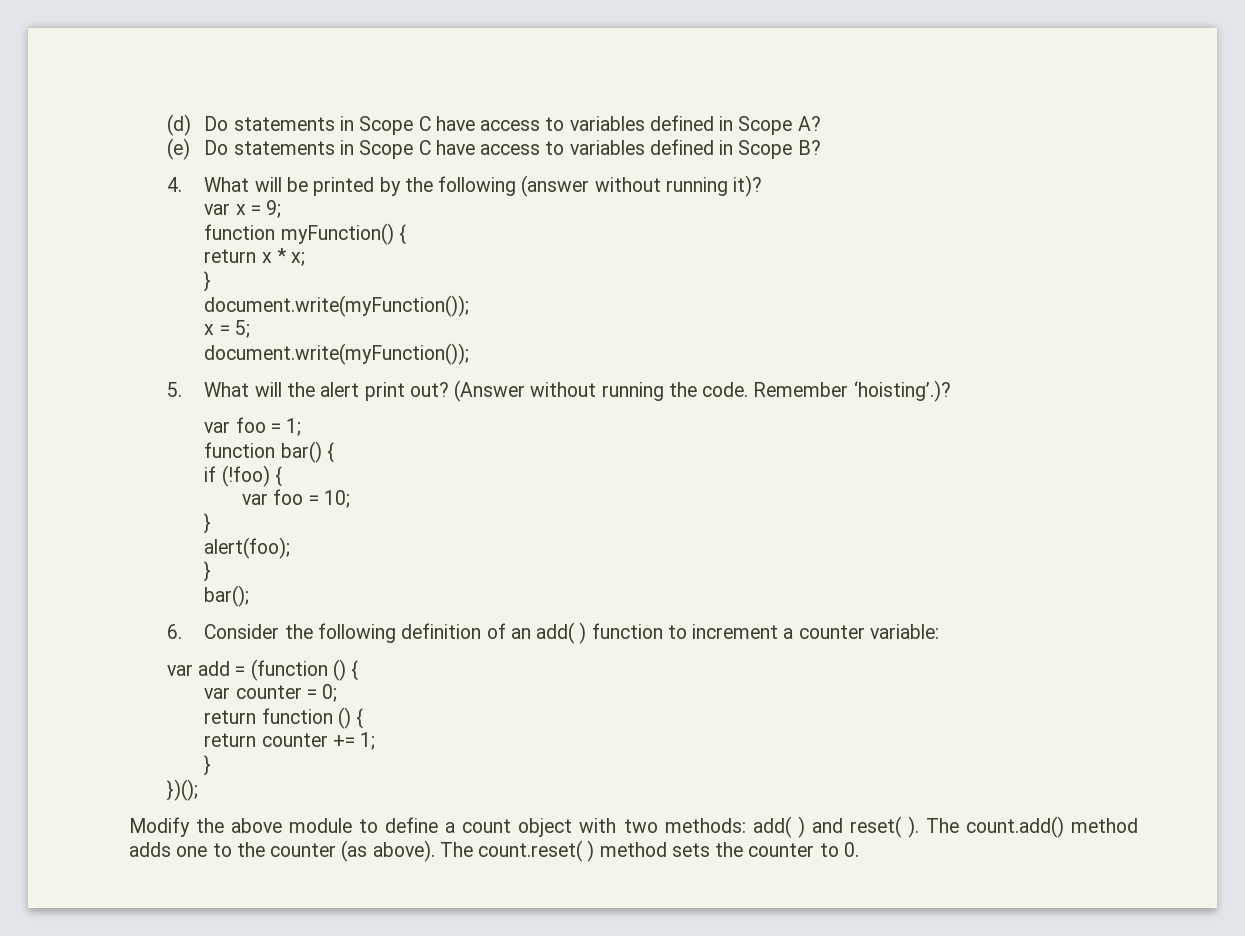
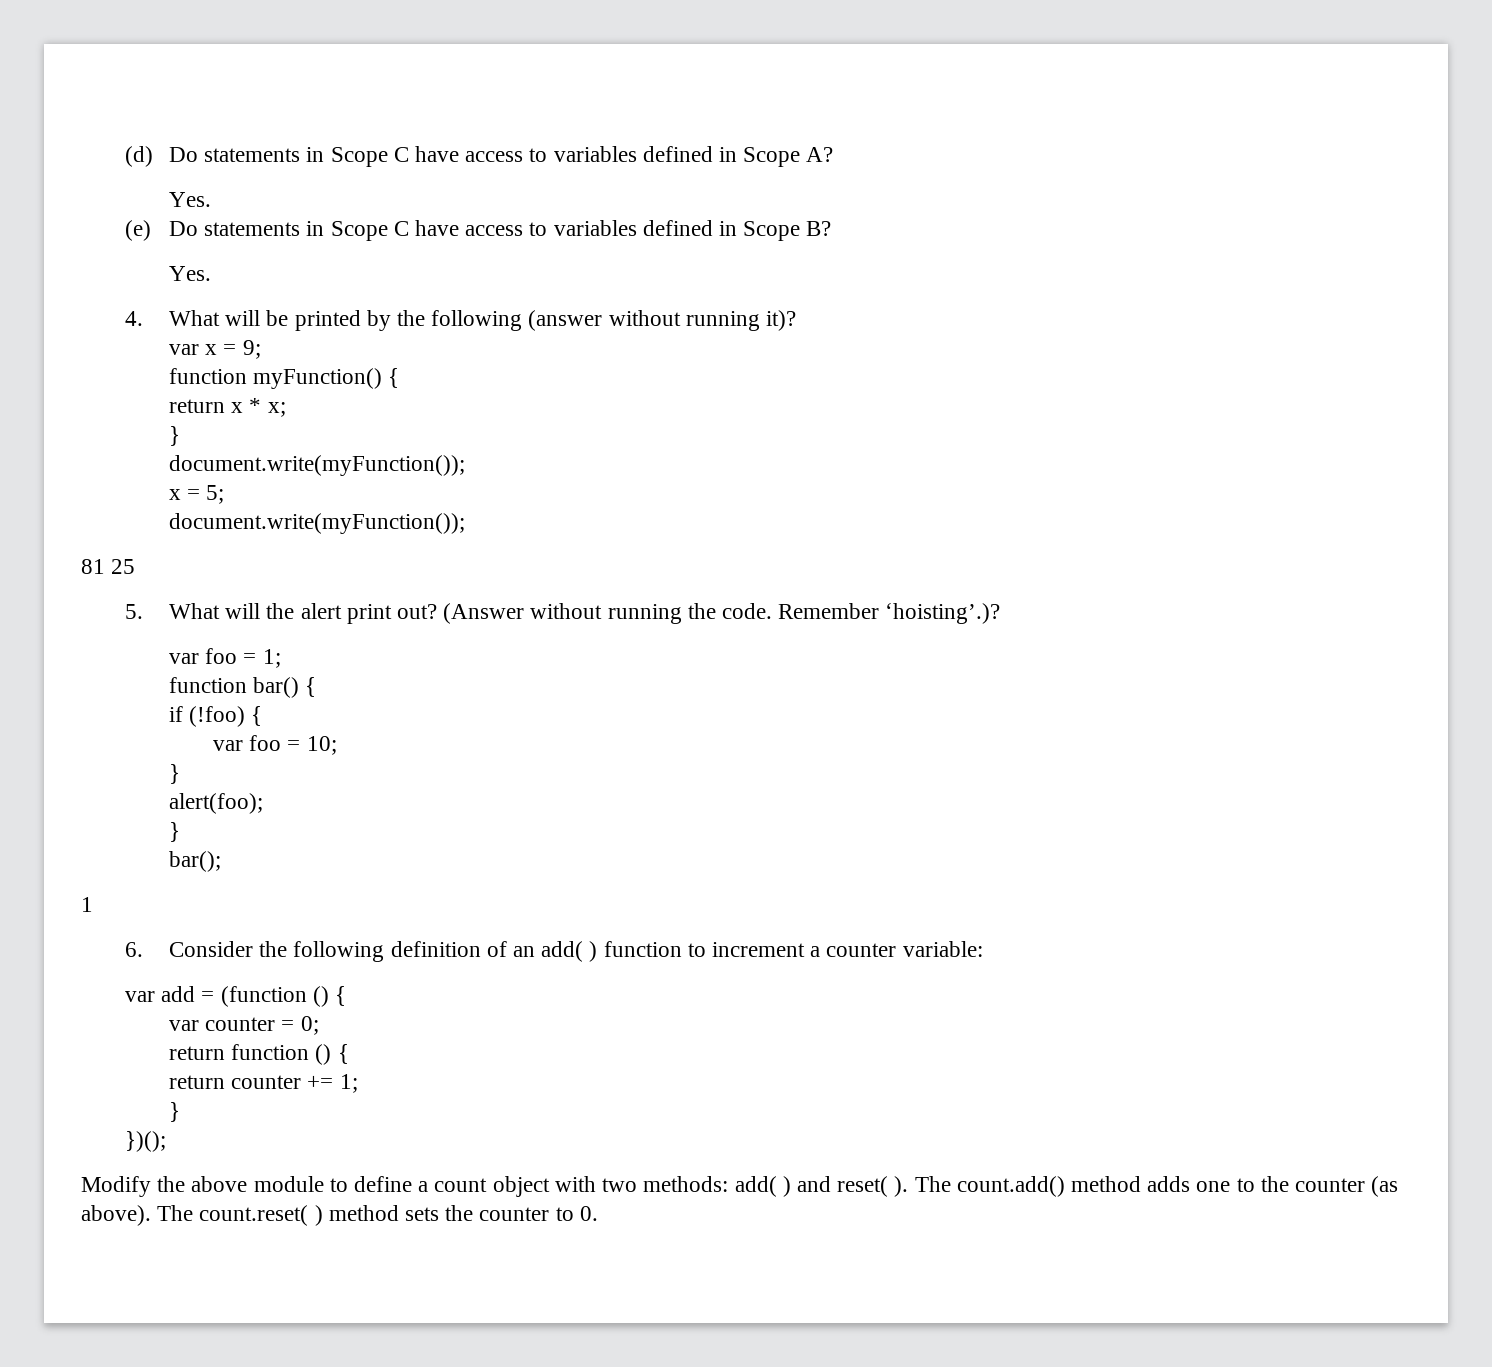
(821, 123) none -> [168,192,211,207] // Yes.
(821, 147) none -> [168,266,211,281] // Yes.
(470, 354) none -> [81,559,136,574] // 81 25
(250, 596) none -> [81,897,93,912] // 1

